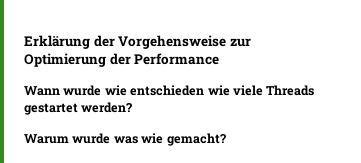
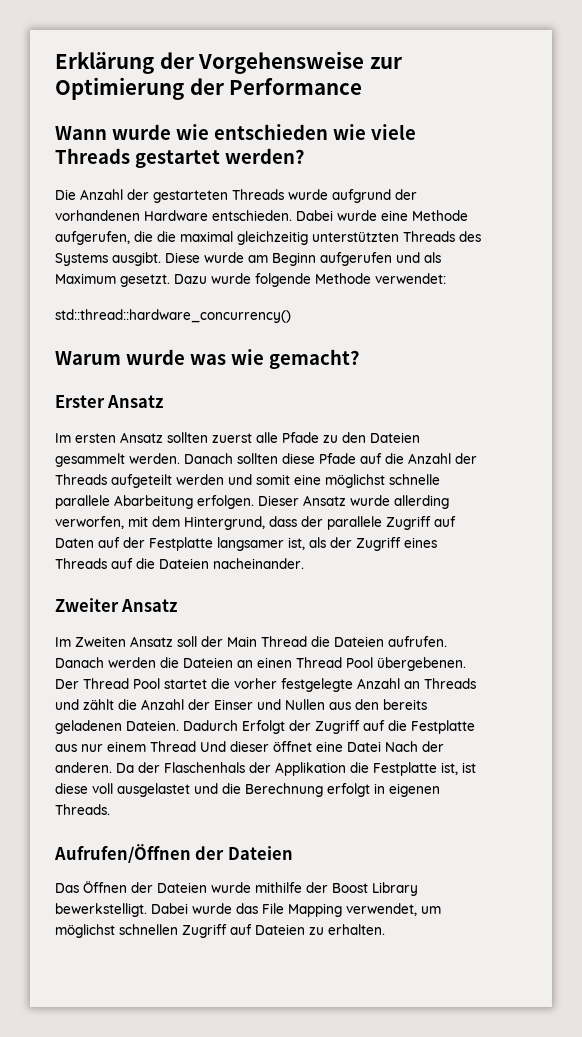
(133, 107) none -> [55,189,417,203] [55,210,468,221] [55,231,481,245] [55,252,441,266] [55,273,446,287] [55,309,291,323] // Die Anzahl der gestarteten Threads wurde aufgrund der vorhandenen Hardware entschieden. Dabei wurde eine Methode aufgerufen, die die maximal gleichzeitig unterstützten Threads des Systems ausgibt. Diese wurde am Beginn aufgerufen und als Maximum gesetzt. Dazu wurde folgende Methode verwendet: // std::thread::hardware_concurrency()
(226, 139) none -> [55,395,164,408] [55,432,420,443] [55,453,477,467] [55,474,440,488] [55,495,449,509] [55,516,456,530] [55,537,437,551] [55,558,304,569] [55,598,178,612] [55,636,447,647] [55,657,466,671] [55,678,476,692] [55,699,427,710] [55,720,475,734] [55,741,444,752] [55,762,476,776] [55,783,440,797] [55,804,110,815] [54,844,293,863] [55,881,418,896] [55,903,441,917] [55,924,385,938] // Erster Ansatz // Im ersten Ansatz sollten zuerst alle Pfade zu den Dateien gesammelt werden. Danach sollten diese Pfade auf die Anzahl der Threads aufgeteilt werden und somit eine möglichst schnelle parallele Abarbeitung erfolgen. Dieser Ansatz wurde allerding verworfen, mit dem Hintergrund, dass der parallele Zugriff auf Daten auf der Festplatte langsamer ist, als der Zugriff eines Threads auf die Dateien nacheinander. // Zweiter Ansatz // Im Zweiten Ansatz soll der Main Thread die Dateien aufrufen. Danach werden die Dateien an einen Thread Pool übergebenen. Der Thread Pool startet die vorher festgelegte Anzahl an Threads und zählt die Anzahl der Einser und Nullen aus den bereits geladenen Dateien. Dadurch Erfolgt der Zugriff auf die Festplatte aus nur einem Thread Und dieser öffnet eine Datei Nach der anderen. Da der Flaschenhals der Applikation die Festplatte ist, ist diese voll ausgelastet und die Berechnung erfolgt in eigenen Threads. // Aufrufen/Öffnen der Dateien // Das Öffnen der Dateien wurde mithilfe der Boost Library bewerkstelligt. Dabei wurde das File Mapping verwendet, um möglichst schnellen Zugriff auf Dateien zu erhalten.

